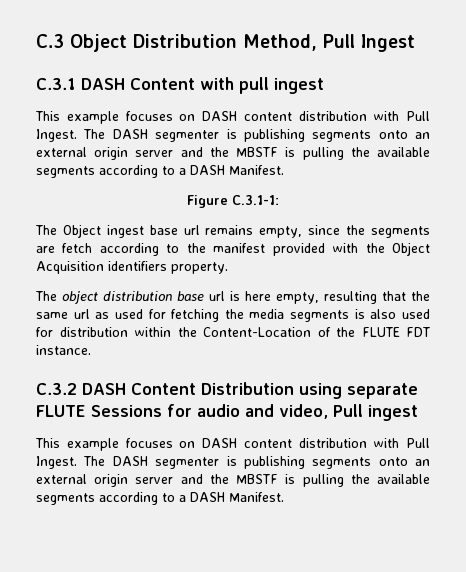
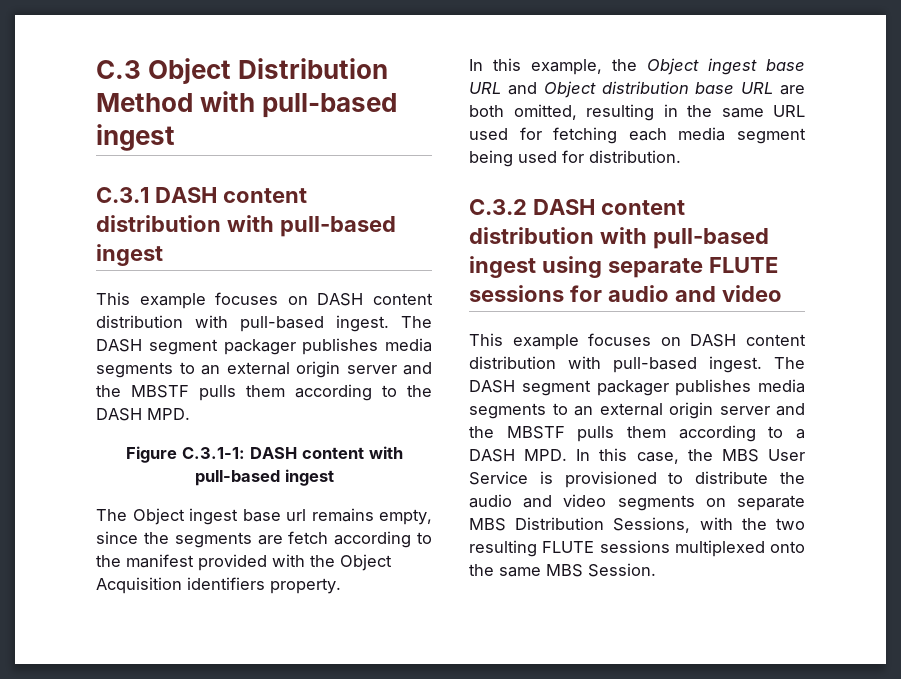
[243,34,415,52] [36,77,324,94] [35,111,430,124] [36,129,430,142] [36,147,431,160] [36,165,284,178] [187,195,279,208] Method, Pull Ingest // C.3.1 DASH Content with pull ingest // This example focuses on DASH content distribution with Pull Ingest. The DASH segmenter is publishing segments onto an external origin server and the MBSTF is pulling the available segments according to a DASH Manifest. // Figure C.3.1-1: -> [96,91,398,118] [96,124,175,151] [96,187,307,203] [96,215,396,237] [96,244,163,266] [96,292,433,309] [96,315,432,332] [96,338,432,355] [96,361,432,378] [96,384,432,401] [96,408,190,421] [125,446,403,463] [194,469,334,486] Method with pull-based ingest // C.3.1 DASH content distribution with pull-based ingest // This example focuses on DASH content distribution with pull-based ingest. The DASH segment packager publishes media segments to an external origin server and the MBSTF pulls them according to the DASH MPD. // Figure C.3.1-1: DASH content with pull-based ingest
[35,291,430,304] [36,309,430,322] [36,327,430,337] [36,345,91,355] [36,382,294,395] The object distribution base url is here empty, resulting that the same url as used for fetching the media segments is also used for distribution within the Content-Location of the FLUTE FDT instance. // C.3.2 DASH Content Distribution -> [469,58,805,75] [469,81,805,98] [469,104,805,121] [469,127,806,144] [469,150,681,167] [469,199,685,215] [469,227,769,249] [469,256,536,278] In this example, the Object ingest base URL and Object distribution base URL are both omitted, resulting in the same URL used for fetching each media segment being used for distribution. // C.3.2 DASH content distribution with pull-based ingest
[91,405,162,417] Sessions -> [469,285,564,302] sessions
[279,404,418,421] [35,438,430,451] [36,456,430,469] [36,474,431,487] [36,492,284,505] video, Pull ingest // This example focuses on DASH content distribution with Pull Ingest. The DASH segmenter is publishing segments onto an external origin server and the MBSTF is pulling the available segments according to a DASH Manifest. -> [721,285,782,302] [469,333,806,350] [469,356,805,373] [469,379,805,396] [469,402,805,419] [469,425,805,442] [469,448,805,464] [469,471,805,488] [469,494,805,511] [469,517,805,533] [469,540,805,557] [469,563,656,577] video // This example focuses on DASH content distribution with pull-based ingest. The DASH segment packager publishes media segments to an external origin server and the MBSTF pulls them according to a DASH MPD. In this case, the MBS User Service is provisioned to distribute the audio and video segments on separate MBS Distribution Sessions, with the two resulting FLUTE sessions multiplexed onto the same MBS Session.

